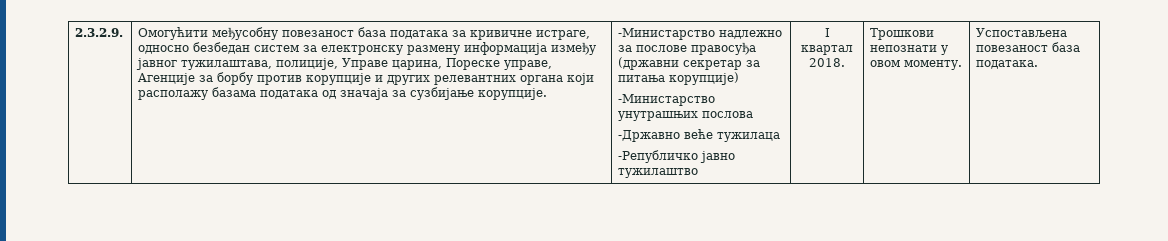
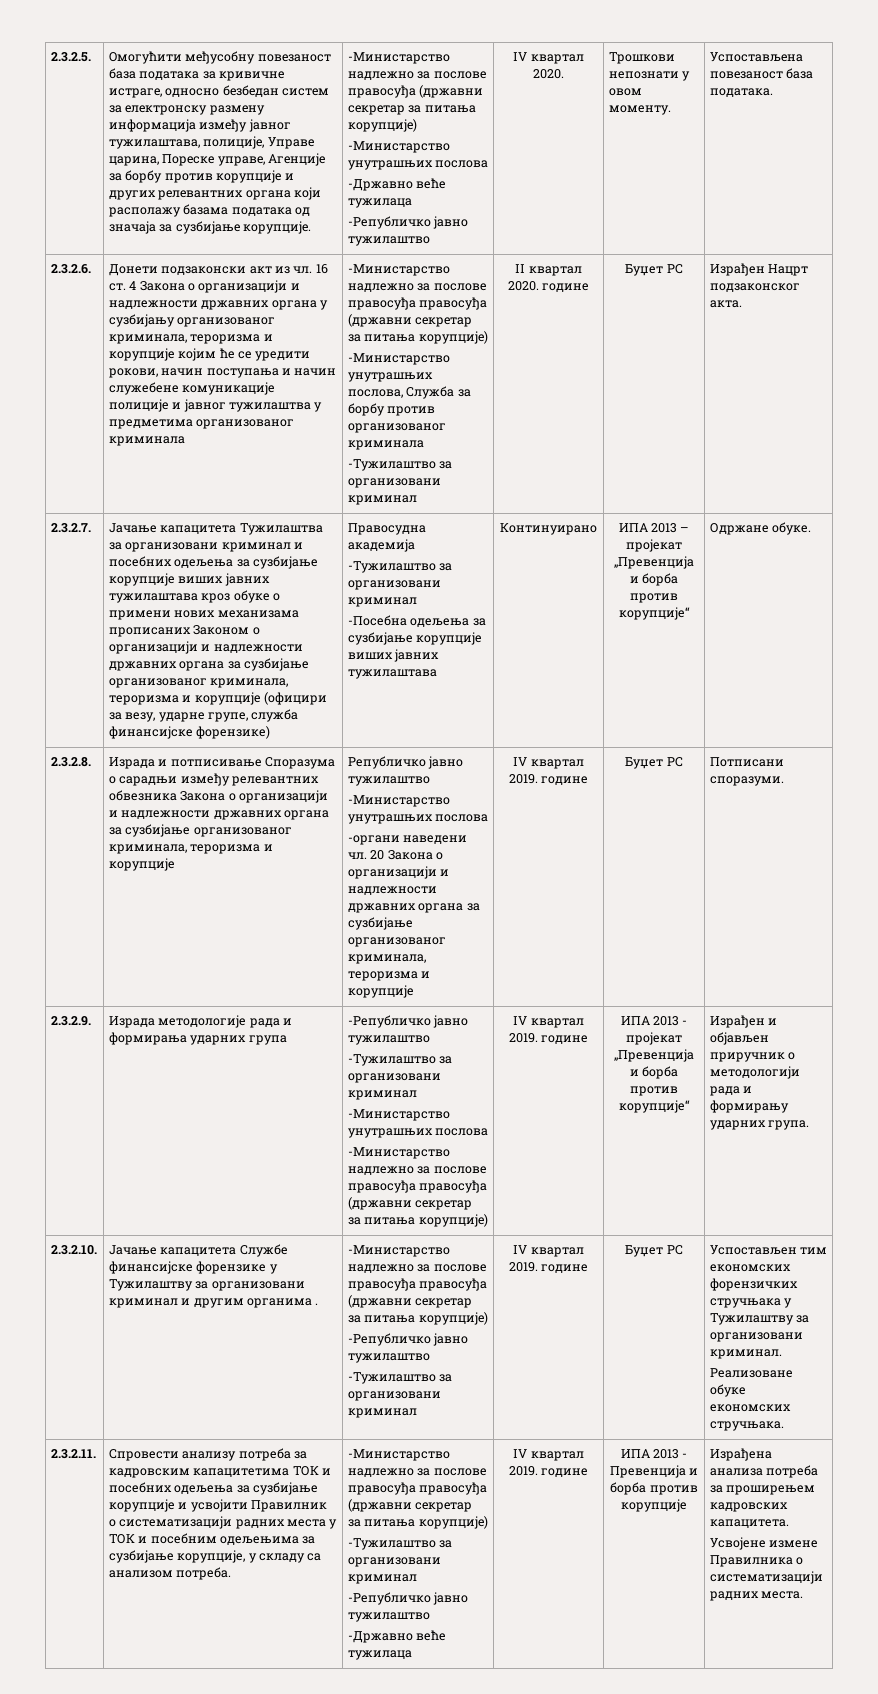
[75,28,124,37] 2.3.2.9. -> [50,52,91,62] 2.3.2.5.
[824,28,830,37] [801,45,853,55] [809,58,845,67] I квартал 2018. -> [513,52,584,64] [533,69,564,79] IV квартал 2020.
(1039, 64) none -> [50,264,91,274] [108,264,328,276] [108,280,300,293] [108,300,328,310] [108,314,276,327] [108,334,273,344] [108,348,311,361] [108,368,337,378] [108,382,276,395] [108,399,323,412] [108,419,295,429] [108,436,185,446] [347,264,450,276] [347,283,487,292] [347,297,488,310] [347,314,473,327] [347,331,488,344] [347,353,450,365] [347,372,433,382] [347,386,471,399] [347,403,436,416] [347,423,446,433] [347,440,424,450] [347,459,453,471] [347,478,441,488] [347,495,417,505] [515,264,582,276] [507,281,590,292] [625,264,683,276] [709,263,809,276] [709,283,800,292] [709,300,742,308] [50,523,91,533] [108,523,323,535] [108,542,303,552] [108,556,318,569] [108,573,270,586] [108,590,280,603] [108,610,299,620] [108,625,260,637] [108,641,303,654] [108,658,309,671] [108,678,289,688] [108,692,327,705] [108,709,299,722] [108,726,271,739] [347,523,426,535] [347,539,415,552] [347,561,453,573] [347,580,441,590] [347,597,417,607] [347,615,486,627] [347,632,483,645] [347,649,440,662] [347,669,437,679] [500,523,597,535] [618,523,690,533] [626,539,682,552] [614,556,694,569] [629,573,679,586] [630,593,678,603] [618,607,690,620] [709,522,812,535] [50,757,91,767] [108,757,335,769] [108,773,319,786] [108,790,328,803] [108,810,329,820] [108,824,292,837] [108,844,273,854] [108,858,175,871] [347,756,464,769] [347,776,430,786] [347,795,450,807] [347,814,489,824] [347,835,468,845] [347,850,443,860] [347,866,450,879] [347,886,437,895] [347,903,480,913] [347,917,413,930] [347,937,446,947] [347,954,426,964] [347,971,431,981] [347,985,414,998] [513,757,584,769] [508,774,589,785] [625,757,683,769] [709,757,784,767] [709,776,784,786] [50,1016,91,1026] [108,1015,292,1028] [108,1032,287,1045] [347,1015,469,1028] [347,1035,430,1045] [347,1054,453,1066] [347,1073,441,1083] [347,1090,417,1100] [347,1109,450,1121] [347,1128,489,1138] [347,1147,450,1159] [347,1166,487,1175] [347,1180,488,1193] [347,1197,473,1210] [347,1214,488,1227] [513,1016,584,1028] [508,1033,589,1044] [620,1016,688,1026] [626,1032,682,1045] [614,1049,694,1062] [629,1066,679,1079] [630,1086,678,1096] [618,1100,690,1113] [709,1015,778,1028] [709,1032,769,1045] [709,1052,796,1062] [709,1066,800,1079] [709,1086,753,1096] [709,1100,789,1113] [709,1120,810,1130] [50,1245,97,1255] [108,1244,288,1257] [108,1261,278,1274] [108,1279,305,1291] [108,1298,319,1308] [347,1245,450,1257] [347,1264,487,1273] [347,1278,488,1291] [347,1295,473,1308] [347,1312,488,1325] [347,1333,469,1346] [347,1353,430,1363] [347,1372,453,1384] [347,1391,441,1401] [347,1408,417,1418] [513,1245,584,1257] [508,1262,589,1273] [625,1245,683,1257] [709,1245,828,1255] [709,1264,791,1272] [709,1278,798,1291] [709,1298,793,1308] [709,1313,810,1325] [709,1332,803,1342] [709,1349,782,1359] [709,1368,793,1378] [709,1384,746,1397] [709,1404,791,1412] [709,1421,784,1431] [50,1449,96,1459] [108,1448,307,1461] [108,1466,331,1478] [108,1482,318,1495] [108,1499,327,1512] [108,1516,338,1529] [108,1533,316,1545] [108,1550,322,1563] [108,1567,232,1580] [347,1449,450,1461] [347,1468,487,1477] [347,1482,488,1495] [347,1499,473,1512] [347,1516,488,1529] [347,1538,453,1550] [347,1557,441,1567] [347,1574,417,1584] [347,1592,469,1605] [347,1612,430,1622] [347,1630,447,1643] [347,1650,412,1660] [513,1449,584,1461] [508,1466,589,1477] [620,1449,688,1459] [609,1465,699,1478] [610,1482,698,1495] [621,1499,687,1512] [709,1448,772,1461] [709,1465,819,1478] [709,1485,816,1495] [709,1502,788,1512] [709,1519,789,1528] [709,1537,819,1550] [709,1555,804,1567] [709,1571,823,1584] [709,1591,804,1601] // 2.3.2.6. | Донети подзаконски акт из чл. 16 ст. 4 Закона о организацији и надлежности државних органа у сузбијању организованог криминала, тероризма и корупције којим ће се уредити рокови, начин поступања и начин служебене комуникације полиције и јавног тужилаштва у предметима организованог криминала | -Министарство надлежно за послове правосуђа правосуђа (држaвни сeкрeтaр зa питaњa кoрупциje) // -Министарство унутрашњих послова, Служба за борбу против организованог криминала // -Тужилаштво за организовани криминал | II квартал 2020. године | Буџет РС | Израђен Нацрт подзаконског акта. // 2.3.2.7. | Јачање капацитета Тужилаштва за организовани криминал и посебних одељења за сузбијање корупције виших јавних тужилаштава кроз обуке о примени нових механизама прописаних Законом о организацији и надлежности државних органа за сузбијање организованог криминала, тероризма и корупције (официри за везу, ударне групе, служба финансијске форензике) | Правосудна академија // -Тужилаштво за организовани криминал // -Посебна одељења за сузбијање корупције виших јавних тужилаштава | Континуирано | ИПА 2013 – пројекат „Превенција и борба против корупције“ | Одржане обуке. // 2.3.2.8. | Израда и потписивање Споразума о сарадњи између релевантних обвезника Закона о организацији и надлежности државних органа за сузбијање организованог криминала, тероризма и корупције | Републичко јавно тужилаштво // -Министарство унутрашњих послова // -органи наведени чл. 20 Закона о организацији и надлежности државних органа за сузбијање организованог криминала, тероризма и корупције | IV квартал 2019. године | Буџет РС | Потписани споразуми. // 2.3.2.9. | Израда методологије рада и формирања ударних група | -Републичко јавно тужилаштво // -Тужилаштво за организовани криминал // -Министарство унутрашњих послова // -Министарство надлежно за послове правосуђа правосуђа (држaвни сeкрeтaр зa питaњa кoрупциje) | IV квартал 2019. године | ИПА 2013 - пројекат „Превенција и борба против корупције“ | Израђен и објављен приручник о методологији рада и формирању ударних група. // 2.3.2.10. | Јачање капацитета Службе финансијске форензике у Тужилаштву за организовани криминал и другим органима . | -Министарство надлежно за послове правосуђа правосуђа (држaвни сeкрeтaр зa питaњa кoрупциje) // -Републичко јавно тужилаштво // -Тужилаштво за организовани криминал | IV квартал 2019. године | Буџет РС | Успостављен тим економских форензичких стручњака у Тужилаштву за организовани криминал. // Реализоване обуке економских стручњака. // 2.3.2.11. | Спровести анализу потреба за кадровским капацитетима ТОК и посебних одељења за сузбијање корупције и усвојити Правилник о систематизацији радних места у ТОК и посебним одељењима за сузбијање корупције, у складу са анализом потреба. | -Министарство надлежно за послове правосуђа правосуђа (држaвни сeкрeтaр зa питaњa кoрупциje) // -Тужилаштво за организовани криминал // -Републичко јавно тужилаштво // -Државно веће тужилаца | IV квартал 2019. године | ИПА 2013 - Превенција и борба против корупције | Израђена анализа потреба за проширењем кадровских капацитета. // Усвојене измене Правилника о систематизацији радних места.

